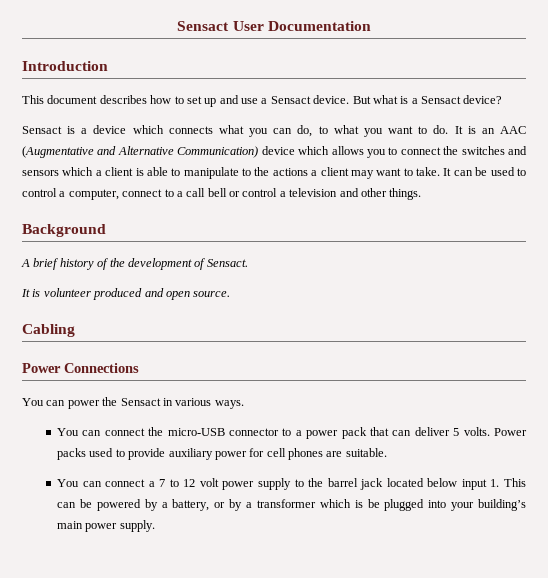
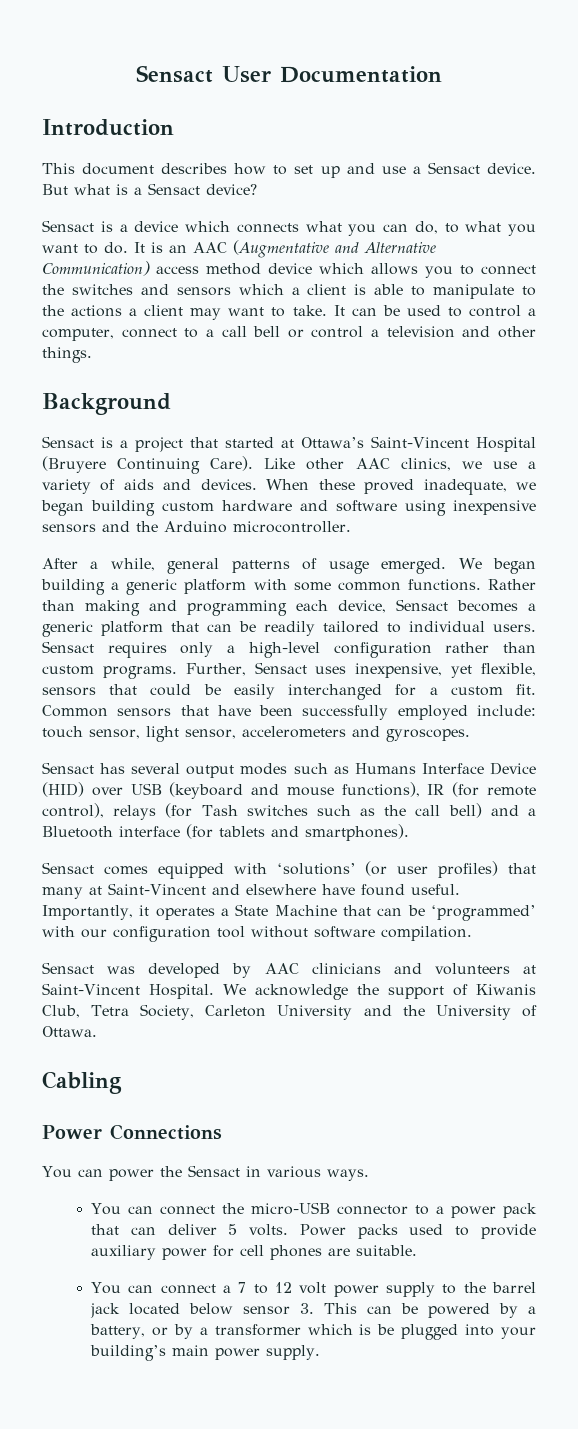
(259, 152) none -> [156,263,261,275] access method
[21,258,248,270] [21,288,231,300] A brief history of the development of Sensact. // It is volunteer produced and open source. -> [42,436,536,452] [42,456,536,474] [42,479,536,495] [41,500,536,516] [42,521,351,533] [42,558,536,574] [41,579,536,595] [42,599,536,616] [42,621,536,637] [42,641,536,658] [42,662,536,679] [42,684,536,700] [42,705,536,720] [42,726,470,742] [42,762,536,778] [42,782,536,799] [42,803,536,820] [42,824,409,841] [42,861,536,879] [42,883,460,899] [42,904,537,921] [42,926,472,942] [42,962,536,978] [42,983,536,1000] [42,1004,537,1020] [42,1026,97,1037] Sensact is a project that started at Ottawa’s Saint-Vincent Hospital (Bruyere Continuing Care). Like other AAC clinics, we use a variety of aids and devices. When these proved inadequate, we began building custom hardware and software using inexpensive sensors and the Arduino microcontroller. // After a while, general patterns of usage emerged. We began building a generic platform with some common functions. Rather than making and programming each device, Sensact becomes a generic platform that can be readily tailored to individual users. Sensact requires only a high-level configuration rather than custom programs. Further, Sensact uses inexpensive, yet flexible, sensors that could be easily interchanged for a custom fit. Common sensors that have been successfully employed include: touch sensor, light sensor, accelerometers and gyroscopes. // Sensact has several output modes such as Humans Interface Device (HID) over USB (keyboard and mouse functions), IR (for remote control), relays (for Tash switches such as the call bell) and a Bluetooth interface (for tablets and smartphones). // Sensact comes equipped with ‘solutions’ (or user profiles) that many at Saint-Vincent and elsewhere have found useful. Importantly, it operates a State Machine that can be ‘programmed’ with our configuration tool without software compilation. // Sensact was developed by AAC clinicians and volunteers at Saint-Vincent Hospital. We acknowledge the support of Kiwanis Club, Tetra Society, Carleton University and the University of Ottawa.
[461,479,500,490] input 1. -> [243,1303,315,1315] sensor 3.

